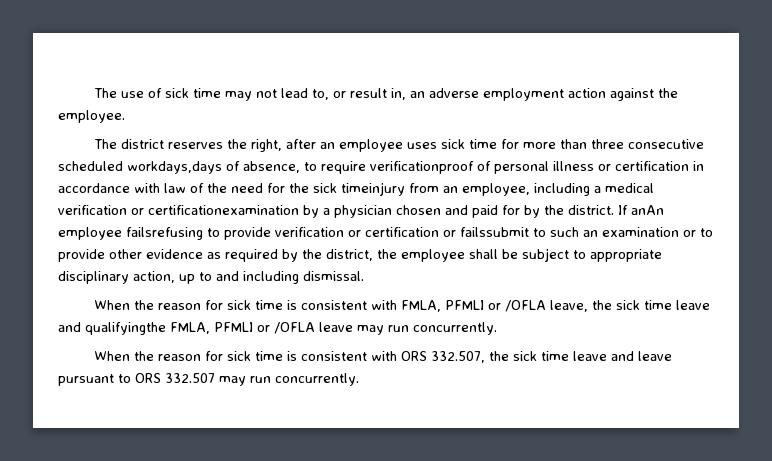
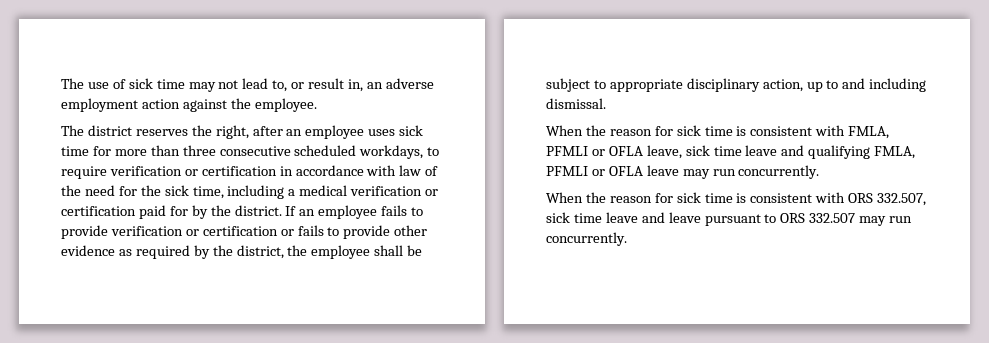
[127,161,594,174] workdays,days of absence, to require verificationproof of personal illness -> [359,145,440,159] [61,166,182,179] workdays, to require verification
[341,182,530,196] timeinjury from an employee, -> [192,186,224,199] time,
[148,205,468,218] certificationexamination by a physician chosen and -> [61,206,136,216] certification
[631,205,664,215] [58,227,203,240] anAn employee failsrefusing -> [299,205,408,219] an employee fails
[460,227,696,237] failssubmit to such an examination or -> [297,225,324,236] fails
[504,300,710,312] [58,322,315,335] /OFLA leave, the sick time leave and qualifyingthe FMLA, PFMLI or /OFLA -> [608,145,916,159] [546,166,643,176] OFLA leave, sick time leave and qualifying FMLA, PFMLI or OFLA
[488,351,509,361] the -> (927, 199) none

